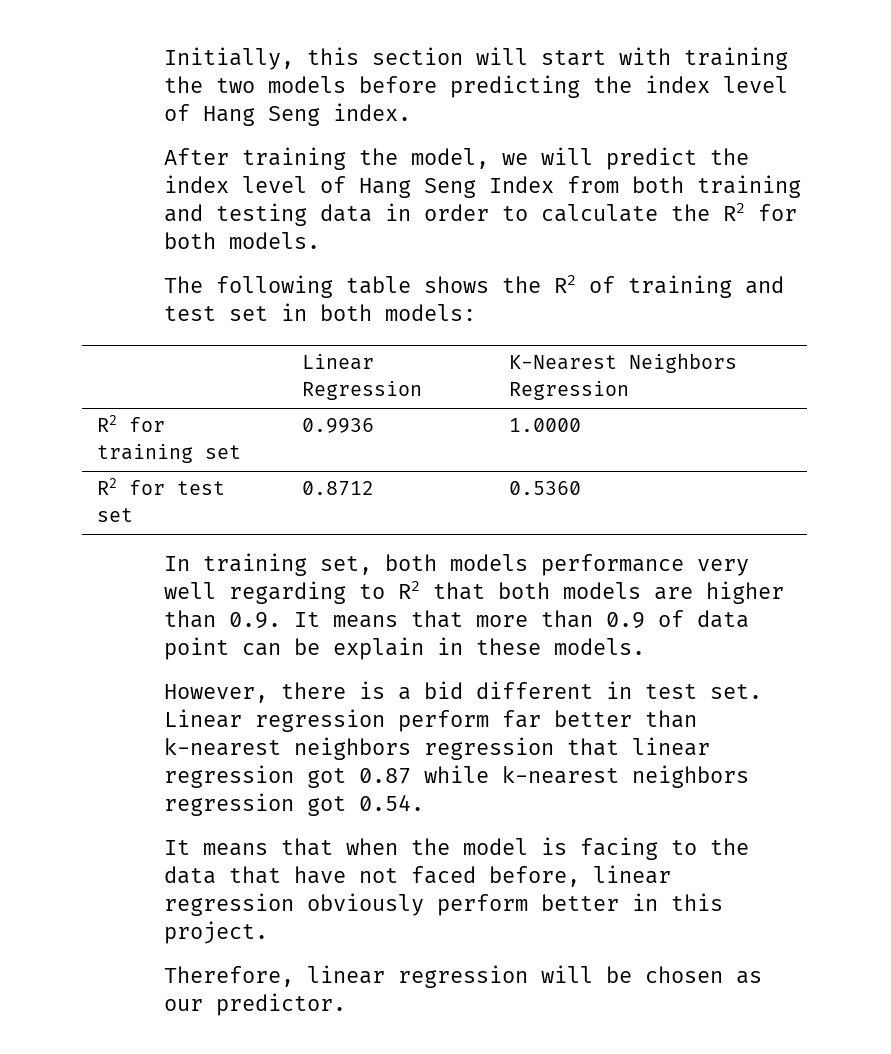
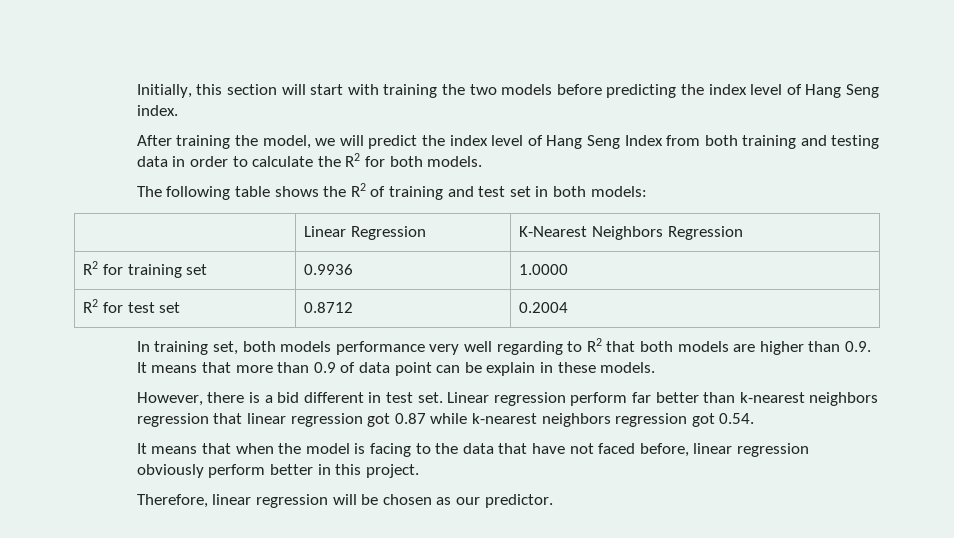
[509,481,582,495] 0.5360 -> [519,302,569,313] 0.2004

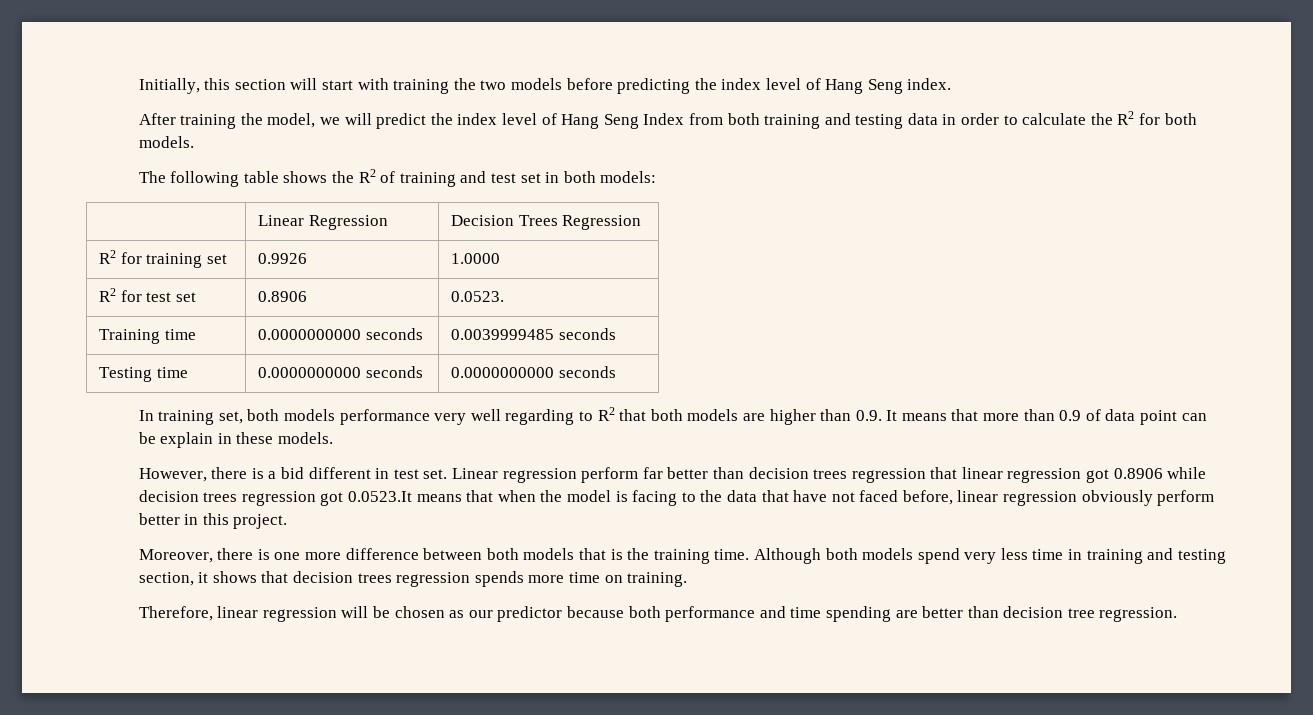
[519,226,664,240] K-Nearest Neighbors -> [451,215,558,226] Decision Trees
[304,264,354,275] 0.9936 -> [258,253,308,264] 0.9926
[304,302,354,313] [519,302,569,313] 0.8712 | 0.2004 -> [258,291,308,302] [451,291,505,302] [99,329,196,344] [258,328,423,340] [451,328,616,340] [99,367,188,382] [258,366,423,378] [451,366,616,378] 0.8906 | 0.0523. // Training time | 0.0000000000 seconds | 0.0039999485 seconds // Testing time | 0.0000000000 seconds | 0.0000000000 seconds
[739,392,879,406] k-nearest neighbors -> [748,467,848,479] decision trees
[394,413,755,427] [136,443,147,454] 0.87 while k-nearest neighbors regression got 0.54. // It -> [1113,467,1207,479] [138,490,413,506] 0.8906 while decision trees regression got 0.0523.It
(419, 471) none -> [138,548,1226,564] [138,571,688,587] // Moreover, there is one more difference between both models that is the training time. Although both models spend very less time in training and testing section, it shows that decision trees regression spends more time on training.
[484,494,553,508] predictor. -> [497,606,1178,622] predictor because both performance and time spending are better than decision tree regression.

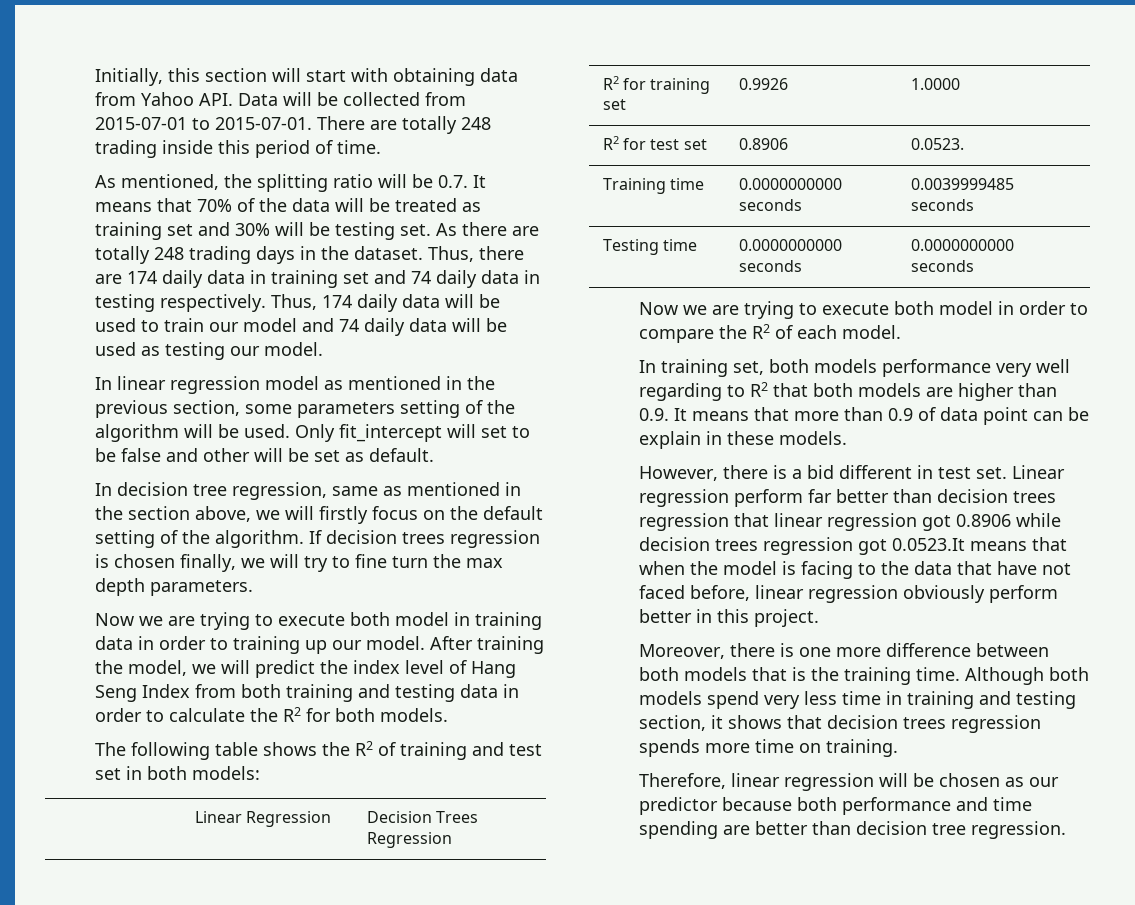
[393,78,952,94] training the two models before predicting the index level of Hang Seng index. // -> [393,68,519,86] [95,92,467,106] [95,116,492,134] [95,140,382,158] [95,174,487,192] [95,198,482,212] [95,222,540,240] [95,246,525,264] [95,270,541,288] [95,294,501,312] [95,318,508,336] [95,342,324,360] [95,376,496,394] [95,400,516,418] [95,424,531,442] [95,448,435,462] [95,482,522,500] [95,506,544,524] [95,530,541,548] [95,554,504,572] [95,578,254,596] [95,612,543,630] [95,636,426,654] obtaining data from Yahoo API. Data will be collected from 2015-07-01 to 2015-07-01. There are totally 248 trading inside this period of time. // As mentioned, the splitting ratio will be 0.7. It means that 70% of the data will be treated as training set and 30% will be testing set. As there are totally 248 trading days in the dataset. Thus, there are 174 daily data in training set and 74 daily data in testing respectively. Thus, 174 daily data will be used to train our model and 74 daily data will be used as testing our model. // In linear regression model as mentioned in the previous section, some parameters setting of the algorithm will be used. Only fit_intercept will set to be false and other will be set as default. // In decision tree regression, same as mentioned in the section above, we will firstly focus on the default setting of the algorithm. If decision trees regression is chosen finally, we will try to fine turn the max depth parameters. // Now we are trying to execute both model in training data in order to training up our model.
(616, 372) none -> [639,301,1089,319] [639,324,902,343] // Now we are trying to execute both model in order to compare the R2 of each model.

